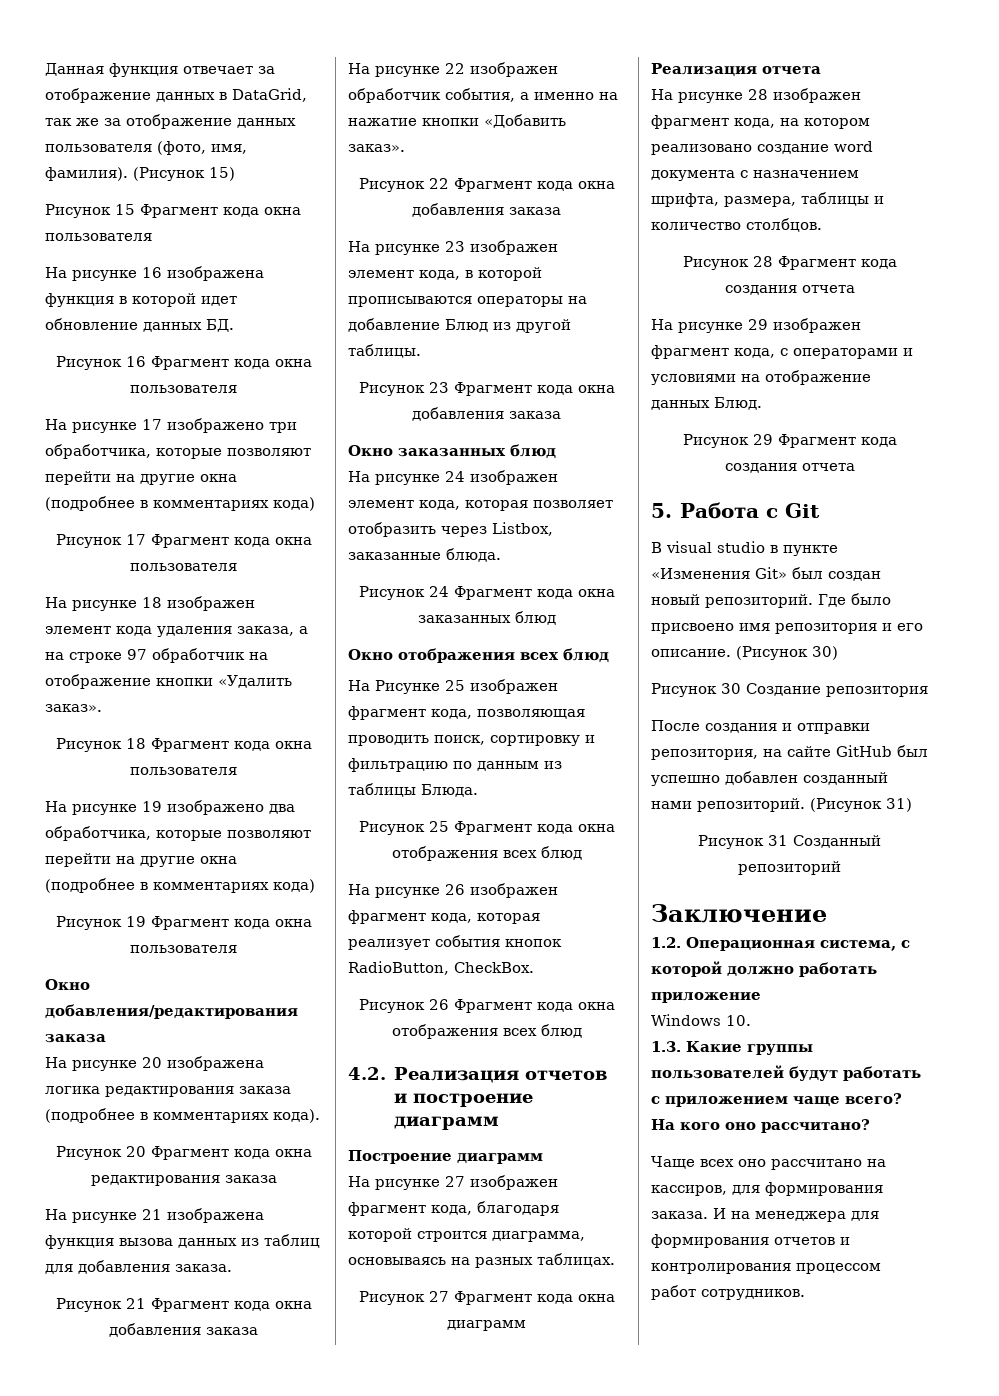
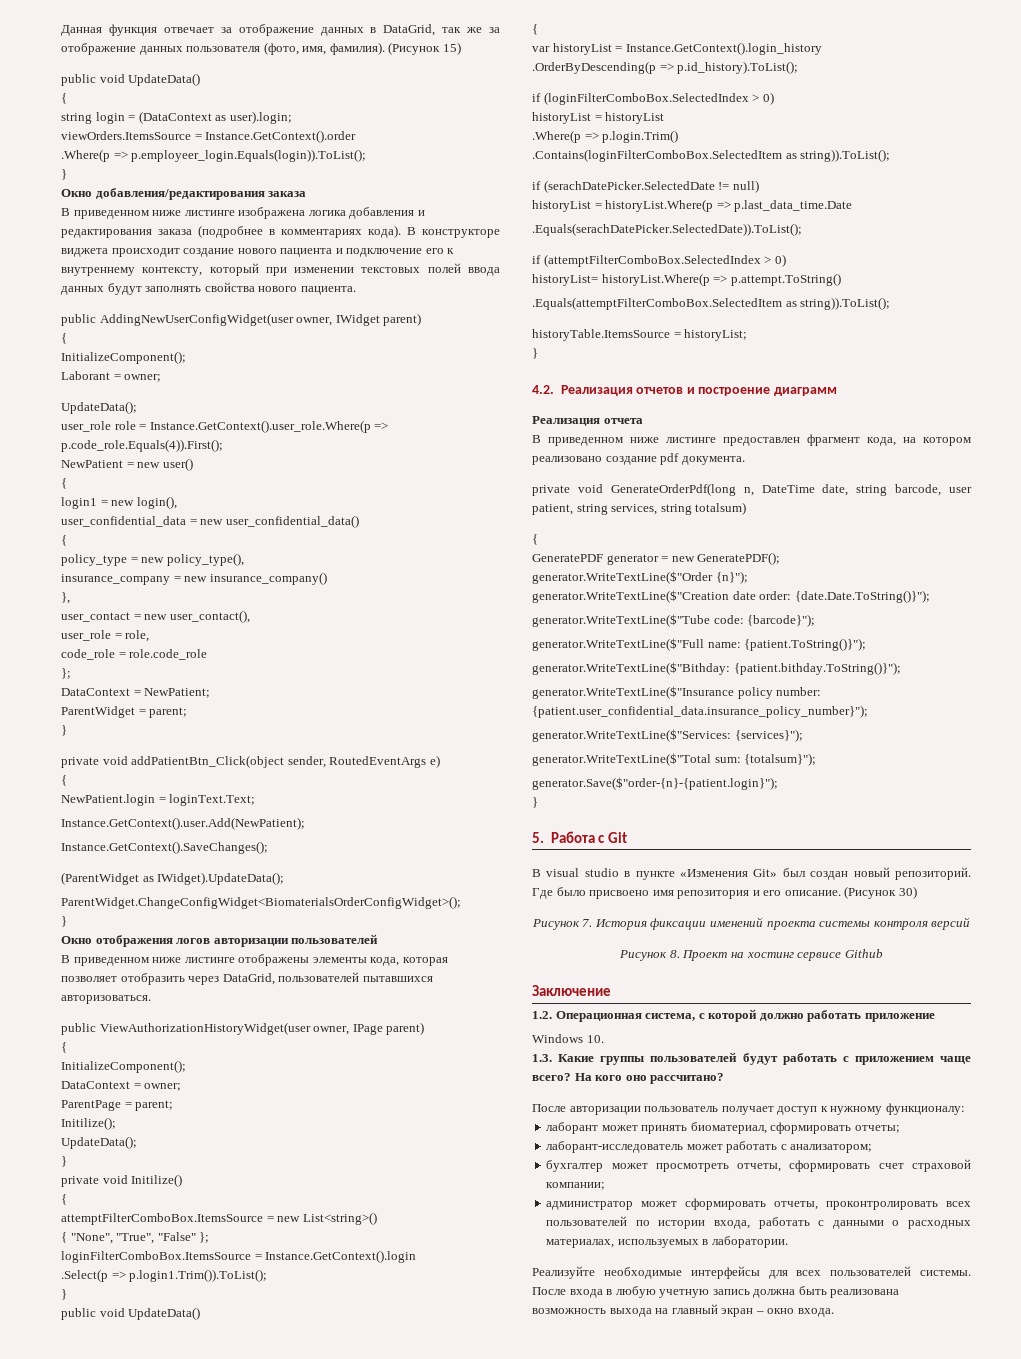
[45,204,301,218] [45,233,152,241] [45,266,264,281] [45,293,237,307] [45,318,234,332] [55,356,312,370] [130,385,237,393] [45,418,297,433] [45,444,311,459] [45,471,237,485] [45,496,315,511] [55,534,312,548] [130,563,237,571] [45,596,255,611] [45,626,308,637] [45,648,268,663] [45,674,292,689] [45,704,102,712] [55,738,312,752] [130,767,237,775] [45,800,295,815] [45,826,311,841] [45,853,237,867] [45,878,315,893] [55,916,312,930] [130,945,237,953] [45,979,90,990] [45,1004,298,1019] [45,1034,106,1043] [45,1056,264,1071] [45,1086,100,1094] Рисунок 15 Фрагмент кода окна пользователя // На рисунке 16 изображена функция в которой идет обновление данных БД. // Рисунок 16 Фрагмент кода окна пользователя // На рисунке 17 изображено три обработчика, которые позволяют перейти на другие окна (подробнее в комментариях кода) // Рисунок 17 Фрагмент кода окна пользователя // На рисунке 18 изображен элемент кода удаления заказа, а на строке 97 обработчик на отображение кнопки «Удалить заказ». // Рисунок 18 Фрагмент кода окна пользователя // На рисунке 19 изображено два обработчика, которые позволяют перейти на другие окна (подробнее в комментариях кода) // Рисунок 19 Фрагмент кода окна пользователя // Окно добавления/редактирования заказа // На рисунке 20 изображена логика -> [61,73,201,86] [61,93,67,104] [61,111,292,124] [61,130,357,143] [61,149,367,162] [61,169,67,180] [61,188,307,200] [61,207,425,219] public void UpdateData() // { // string login = (DataContext as user).login; // viewOrders.ItemsSource = Instance.GetContext().order // .Where(p => p.employeer_login.Equals(login)).ToList(); // } // Окно добавления/редактирования заказа // В приведенном ниже листинге изображена логика добавления и
[55,1146,312,1160] [90,1175,277,1186] [45,1208,264,1223] [45,1234,320,1249] [45,1260,232,1274] [55,1298,312,1312] [109,1323,258,1337] [348,62,558,77] [348,88,618,103] [348,114,566,128] [348,144,405,152] [358,178,615,192] [412,203,561,217] [348,240,558,255] [348,267,542,281] [348,296,587,307] [348,318,571,333] [348,344,421,358] [358,382,615,396] [412,407,561,421] [348,444,556,459] [348,470,558,485] [348,500,414,508] // Рисунок 20 Фрагмент кода окна редактирования заказа // На рисунке 21 изображена функция вызова данных из таблиц для добавления заказа. // Рисунок 21 Фрагмент кода окна добавления заказа // На рисунке 22 изображен обработчик события, а именно на нажатие кнопки «Добавить заказ». // Рисунок 22 Фрагмент кода окна добавления заказа // На рисунке 23 изображен элемент кода, в которой прописываются операторы на добавление Блюд из другой таблицы. // Рисунок 23 Фрагмент кода окна добавления заказа // Окно заказанных блюд // На рисунке 24 изображен элемент -> [407,227,500,238] [61,248,455,257] [61,263,500,276] [61,282,356,295] [61,313,422,326] [61,333,67,344] [61,351,186,364] [61,371,162,382] [61,401,137,414] [61,420,389,433] [61,439,223,452] [61,458,193,471] [61,478,67,489] [61,496,177,509] [61,515,359,528] [61,535,67,546] [61,553,244,566] [61,572,327,585] [61,592,70,604] [61,610,250,623] [61,630,150,642] [61,649,208,660] [61,668,71,679] [61,688,211,698] [61,706,188,718] [61,725,67,736] [61,755,440,768] [61,775,67,786] [61,794,256,806] [61,817,305,830] [61,841,268,854] [61,872,285,885] [61,896,461,909] [61,916,67,927] [61,934,379,947] [61,954,367,966] В конструкторе виджета происходит создание нового пациента и подключение его к внутреннему контексту, который при изменении текстовых полей ввода данных будут заполнять свойства нового пациента. // public AddingNewUserConfigWidget(user owner, IWidget parent) // { // InitializeComponent(); // Laborant = owner; // UpdateData(); // user_role role = Instance.GetContext().user_role.Where(p => p.code_role.Equals(4)).First(); // NewPatient = new user() // { // login1 = new login(), // user_confidential_data = new user_confidential_data() // { // policy_type = new policy_type(), // insurance_company = new insurance_company() // }, // user_contact = new user_contact(), // user_role = role, // code_role = role.code_role // }; // DataContext = NewPatient; // ParentWidget = parent; // } // private void addPatientBtn_Click(object sender, RoutedEventArgs e) // { // NewPatient.login = loginText.Text; // Instance.GetContext().user.Add(NewPatient); // Instance.GetContext().SaveChanges(); // (ParentWidget as IWidget).UpdateData(); // ParentWidget.ChangeConfigWidget<BiomaterialsOrderConfigWidget>(); // } // Окно отображения логов авторизации пользователей // В приведенном ниже листинге отображены элементы
[492,522,553,536] [348,548,501,562] [358,586,615,600] [417,611,556,625] [348,648,609,663] [348,679,558,694] [348,706,585,720] [348,735,595,746] [348,758,562,772] [348,783,478,797] [358,821,615,835] [391,846,582,861] [348,883,558,898] [348,910,540,924] [348,935,562,950] [348,961,534,975] [358,999,615,1013] [391,1024,582,1039] Listbox, заказанные блюда. // Рисунок 24 Фрагмент кода окна заказанных блюд // Окно отображения всех блюд // На Рисунке 25 изображен фрагмент кода, позволяющая проводить поиск, сортировку и фильтрацию по данным из таблицы Блюда. // Рисунок 25 Фрагмент кода окна отображения всех блюд // На рисунке 26 изображен фрагмент кода, которая реализует события кнопок RadioButton, CheckBox. // Рисунок 26 Фрагмент кода окна отображения всех блюд -> [222,972,433,985] [61,995,151,1004] [61,1022,425,1035] [61,1042,67,1053] [61,1060,186,1073] [61,1081,182,1091] [61,1100,174,1111] [61,1117,116,1130] [61,1136,137,1149] [61,1156,67,1167] [61,1174,183,1187] [61,1194,67,1205] [61,1212,377,1225] [61,1232,210,1244] [61,1250,417,1263] [61,1269,268,1282] [61,1289,67,1300] [61,1307,201,1320] [532,24,538,35] [532,42,822,55] [532,61,799,74] [532,92,774,105] [532,112,665,124] [532,130,679,143] [532,149,891,162] [532,180,759,193] [532,199,853,212] [532,223,802,236] [532,254,786,267] [532,273,841,286] [532,297,891,310] [532,329,748,341] [532,348,538,359] DataGrid, пользователей пытавшихся авторизоваться. // public ViewAuthorizationHistoryWidget(user owner, IPage parent) // { // InitializeComponent(); // DataContext = owner; // ParentPage = parent; // Initilize(); // UpdateData(); // } // private void Initilize() // { // attemptFilterComboBox.ItemsSource = new List<string>() // { "None", "True", "False" }; // loginFilterComboBox.ItemsSource = Instance.GetContext().login // .Select(p => p.login1.Trim()).ToList(); // } // public void UpdateData() // { // var historyList = Instance.GetContext().login_history // .OrderByDescending(p => p.id_history).ToList(); // if (loginFilterComboBox.SelectedIndex > 0) // historyList = historyList // .Where(p => p.login.Trim() // .Contains(loginFilterComboBox.SelectedItem as string)).ToList(); // if (serachDatePicker.SelectedDate != null) // historyList = historyList.Where(p => p.last_data_time.Date // .Equals(serachDatePicker.SelectedDate)).ToList(); // if (attemptFilterComboBox.SelectedIndex > 0) // historyList= historyList.Where(p => p.attempt.ToString() // .Equals(attemptFilterComboBox.SelectedItem as string)).ToList(); // historyTable.ItemsSource = historyList; // }
[348,1150,543,1164] [348,1175,558,1190] [348,1201,559,1216] [348,1228,585,1242] [348,1253,615,1268] [358,1291,615,1305] [447,1320,526,1331] [651,63,821,77] [651,88,861,103] Построение диаграмм // На рисунке 27 изображен фрагмент кода, благодаря которой строится диаграмма, основываясь на разных таблицах. // Рисунок 27 Фрагмент кода окна диаграмм // Реализация отчета // На рисунке 28 изображен -> [532,416,643,426] [532,435,800,446] Реализация отчета // В приведенном ниже листинге предоставлен
[834,141,873,152] [651,170,859,181] [651,192,884,207] [651,218,822,232] [682,256,897,270] [724,285,855,295] [651,318,861,333] [651,345,913,359] [651,370,871,385] [651,397,762,410] [682,434,897,448] [724,463,855,473] word документа с назначением шрифта, размера, таблицы и количество столбцов. // Рисунок 28 Фрагмент кода создания отчета // На рисунке 29 изображен фрагмент кода, с операторами и условиями на отображение данных Блюд. // Рисунок 29 Фрагмент кода создания отчета -> [660,453,745,465] [532,483,972,496] [532,502,747,515] [532,534,538,545] [532,552,781,565] [532,571,748,584] [532,590,930,603] [532,614,816,627] [532,638,867,651] [532,662,901,675] [532,686,822,699] [532,705,868,718] [532,729,803,742] [532,753,817,766] [532,777,778,790] [532,797,538,808] pdf документа. // private void GenerateOrderPdf(long n, DateTime date, string barcode, user patient, string services, string totalsum) // { // GeneratePDF generator = new GeneratePDF(); // generator.WriteTextLine($"Order {n}"); // generator.WriteTextLine($"Creation date order: {date.Date.ToString()}"); // generator.WriteTextLine($"Tube code: {barcode}"); // generator.WriteTextLine($"Full name: {patient.ToString()}"); // generator.WriteTextLine($"Bithday: {patient.bithday.ToString()}"); // generator.WriteTextLine($"Insurance policy number: {patient.user_confidential_data.insurance_policy_number}"); // generator.WriteTextLine($"Services: {services}"); // generator.WriteTextLine($"Total sum: {totalsum}"); // generator.Save($"order-{n}-{patient.login}"); // }
[721,683,928,697] [651,720,870,734] [651,745,928,760] [651,771,888,786] [651,798,912,812] [698,835,881,849] [738,861,841,875] 30 Создание репозитория // После создания и отправки репозитория, на сайте GitHub был успешно добавлен созданный нами репозиторий. (Рисунок 31) // Рисунок 31 Созданный репозиторий -> [582,917,971,930] [619,949,883,961] 7. История фиксации именений проекта системы контроля версий // Рисунок 8. Проект на хостинг сервисе Github
[651,1156,886,1170] [651,1182,883,1196] [651,1208,879,1222] [651,1234,850,1248] [651,1263,881,1274] [651,1285,805,1300] Чаще всех оно рассчитано на кассиров, для формирования заказа. И на менеджера для формирования отчетов и контролирования процессом работ сотрудников. -> [532,1103,965,1115] [546,1122,900,1134] [546,1141,873,1153] [546,1159,971,1172] [546,1182,606,1190] [546,1198,971,1210] [546,1216,971,1229] [546,1236,788,1248] [532,1266,971,1279] [532,1286,900,1298] [532,1304,834,1317] После авторизации пользователь получает доступ к нужному функционалу: // лаборант может принять биоматериал, сформировать отчеты; // лаборант-исследователь может работать с анализатором; // бухгалтер может просмотреть отчеты, сформировать счет страховой компании; // администратор может сформировать отчеты, проконтролировать всех пользователей по истории входа, работать с данными о расходных материалах, используемых в лаборатории. // Реализуйте необходимые интерфейсы для всех пользователей системы. После входа в любую учетную запись должна быть реализована возможность выхода на главный экран – окно входа.

